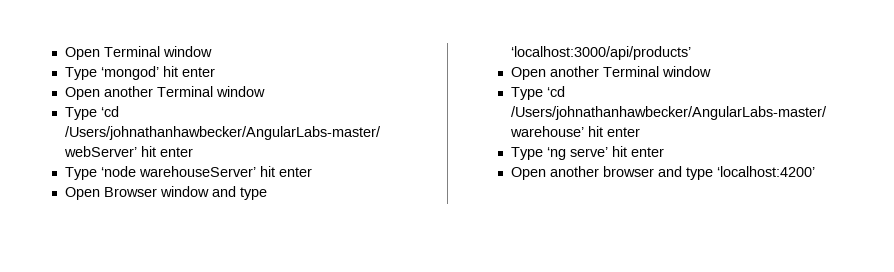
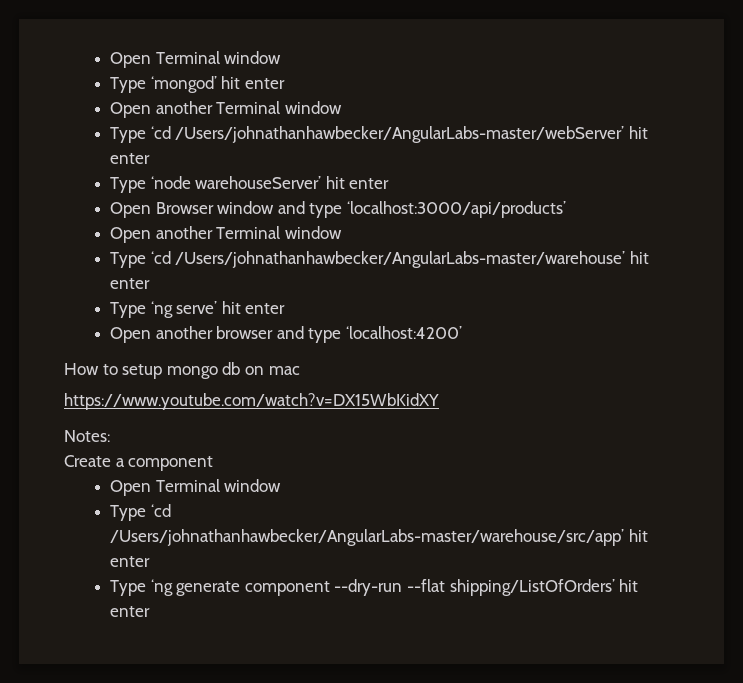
(815, 171) none -> [64,362,300,379] [64,393,439,410] [64,430,110,442] [64,455,214,471] [110,479,282,496] [110,504,171,521] [110,529,648,546] [110,556,151,567] [110,579,639,596] [110,606,151,617] // How to setup mongo db on mac // https://www.youtube.com/watch?v=DX15WbKidXY // Notes: // Create a component // Open Terminal window // Type ‘cd /Users/johnathanhawbecker/AngularLabs-master/warehouse/src/app’ hit enter // Type ‘ng generate component --dry-run --flat shipping/ListOfOrders’ hit enter

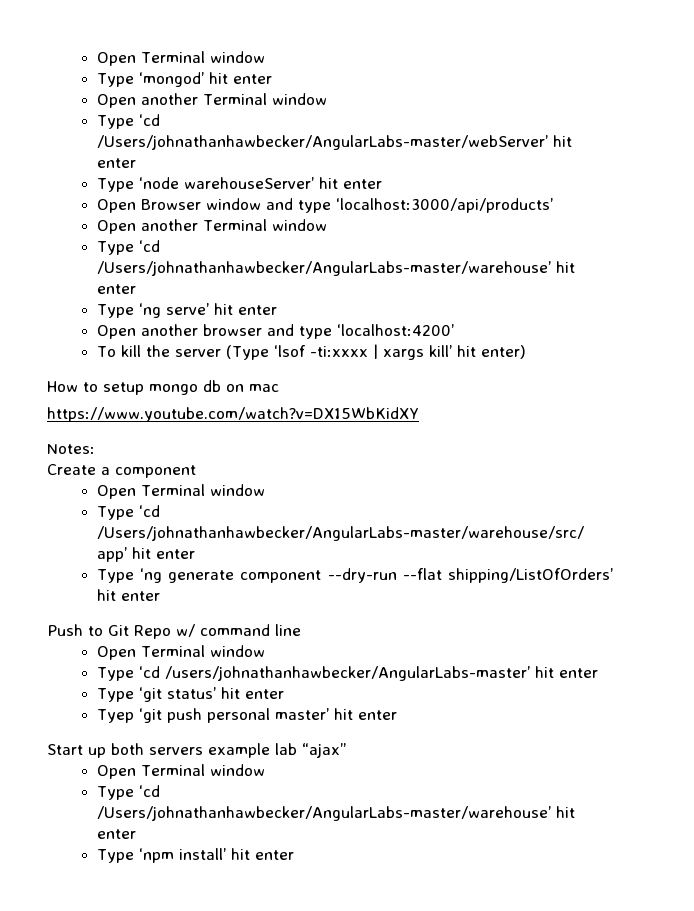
(463, 332) none -> [96,344,526,360] // To kill the server (Type ‘lsof -ti:xxxx | xargs kill’ hit enter)
(151, 611) none -> [47,624,301,639] [96,645,265,660] [96,666,598,681] [96,687,284,702] [96,708,397,723] [47,743,346,758] [96,764,265,779] [96,785,160,800] [96,806,575,821] [96,829,136,839] [96,848,294,863] // Push to Git Repo w/ command line // Open Terminal window // Type ‘cd /users/johnathanhawbecker/AngularLabs-master’ hit enter // Type ‘git status’ hit enter // Tyep ‘git push personal master’ hit enter // Start up both servers example lab “ajax” // Open Terminal window // Type ‘cd /Users/johnathanhawbecker/AngularLabs-master/warehouse’ hit enter // Type ‘npm install’ hit enter

